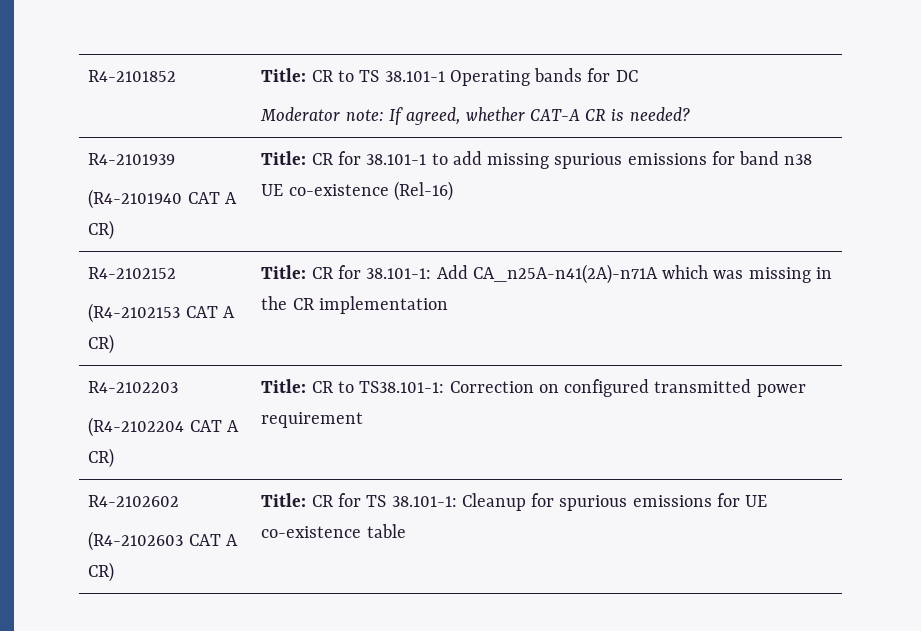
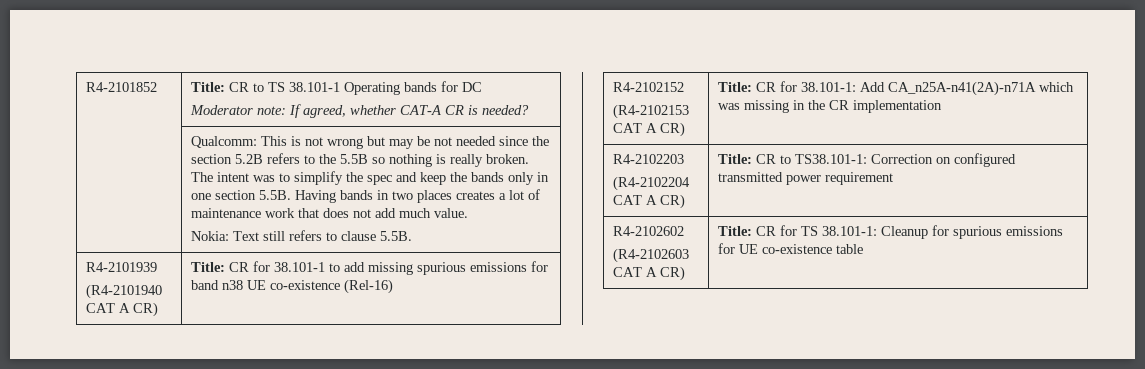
(690, 114) none -> [190,136,549,149] [190,153,529,167] [190,171,549,185] [190,189,540,203] [190,208,468,218] [190,230,412,241] // | Qualcomm: This is not wrong but may be not needed since the section 5.2B refers to the 5.5B so nothing is really broken. The intent was to simplify the spec and keep the bands only in one section 5.5B. Having bands in two places creates a lot of maintenance work that does not add much value. // Nokia: Text still refers to clause 5.5B.

